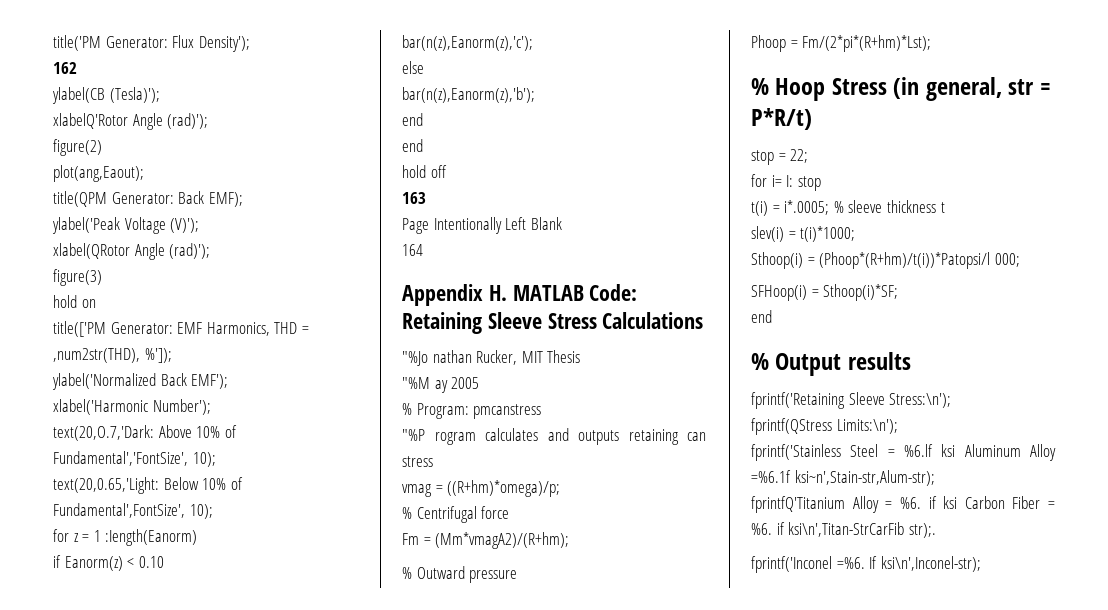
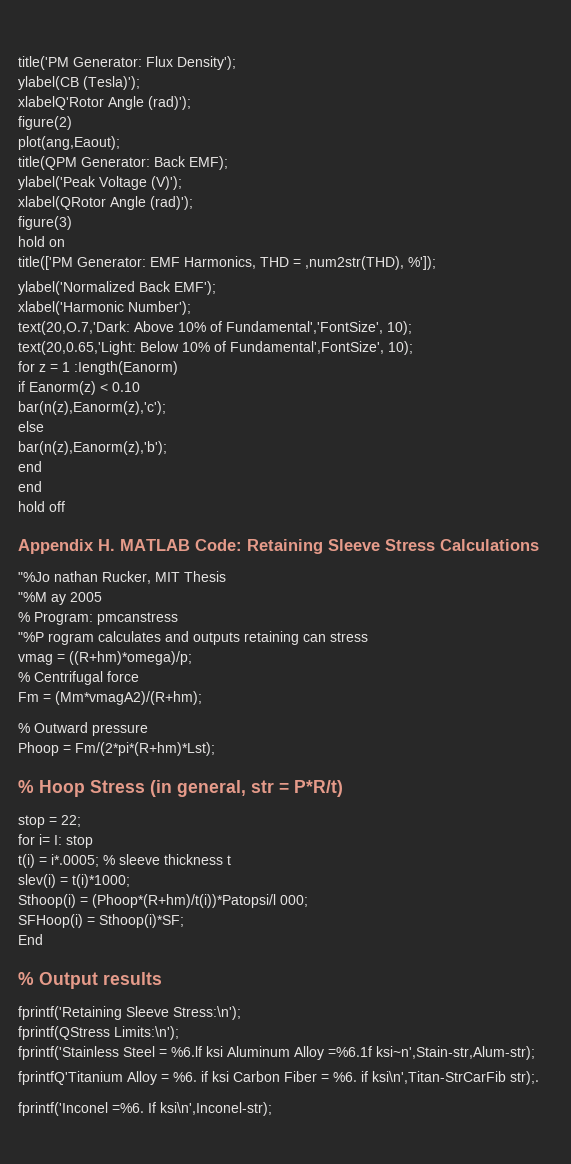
[53,62,77,74] // 162 -> (236, 63) none
[402,192,426,204] [402,217,562,234] [402,244,423,256] // 163 // Page Intentionally Left Blank // 164 -> (65, 506) none
[751,310,772,323] end -> [18,934,43,945] End

